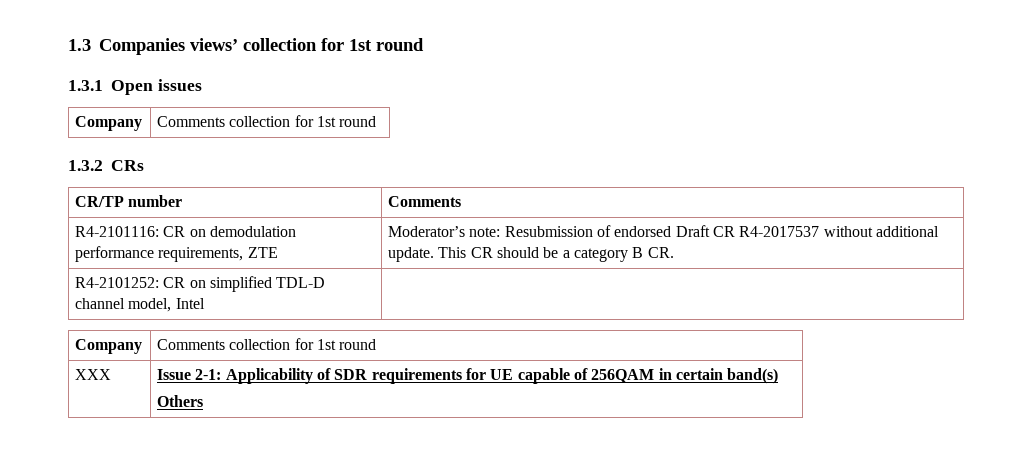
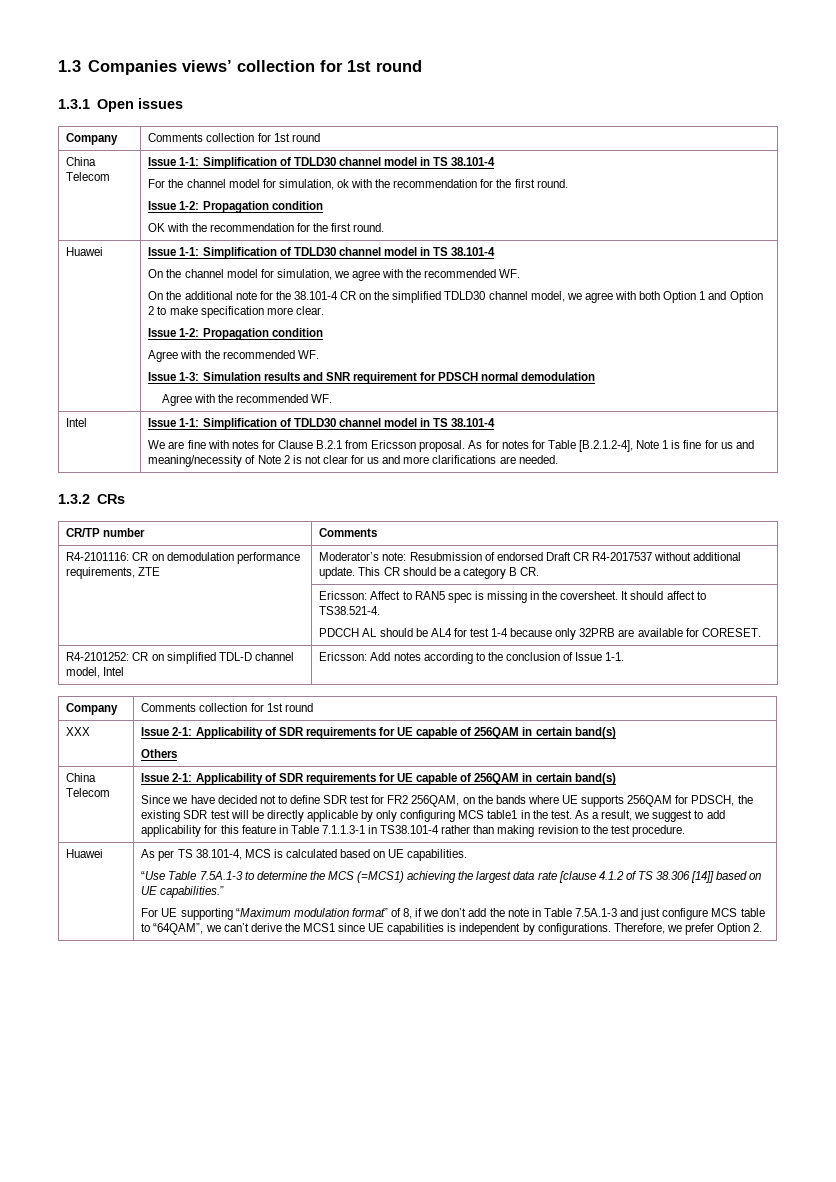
(377, 121) none -> [66,157,97,166] [66,172,111,181] [148,157,496,169] [148,179,568,190] [148,201,323,213] [148,223,385,232] [66,247,104,256] [148,247,496,259] [148,269,521,281] [148,291,763,303] [148,306,324,318] [148,328,323,340] [148,350,319,362] [148,372,596,384] [161,394,333,406] [66,418,88,427] [148,418,496,430] [148,440,754,452] [148,455,558,467] // China Telecom | Issue 1-1: Simplification of TDLD30 channel model in TS 38.101-4 // For the channel model for simulation, ok with the recommendation for the first round. // Issue 1-2: Propagation condition // OK with the recommendation for the first round. // Huawei | Issue 1-1: Simplification of TDLD30 channel model in TS 38.101-4 // On the channel model for simulation, we agree with the recommended WF. // On the additional note for the 38.101-4 CR on the simplified TDLD30 channel model, we agree with both Option 1 and Option 2 to make specification more clear. // Issue 1-2: Propagation condition // Agree with the recommended WF. // Issue 1-3: Simulation results and SNR requirement for PDSCH normal demodulation // Agree with the recommended WF. // Intel | Issue 1-1: Simplification of TDLD30 channel model in TS 38.101-4 // We are fine with notes for Clause B.2.1 from Ericsson proposal. As for notes for Table [B.2.1.2-4], Note 1 is fine for us and meaning/necessity of Note 2 is not clear for us and more clarifications are needed.
(674, 252) none -> [319,591,706,603] [319,606,381,615] [319,628,761,640] // | Ericsson: Affect to RAN5 spec is missing in the coversheet. It should affect to TS38.521-4. // PDCCH AL should be AL4 for test 1-4 because only 32PRB are available for CORESET.
(205, 303) none -> [319,652,625,664] Ericsson: Add notes according to the conclusion of Issue 1-1.
(204, 401) none -> [66,773,97,782] [66,788,111,797] [141,773,616,785] [141,795,753,807] [141,810,725,822] [141,825,685,837] [66,849,104,858] [141,849,468,861] [141,871,762,883] [141,886,225,898] [141,908,765,920] [141,923,763,935] // China Telecom | Issue 2-1: Applicability of SDR requirements for UE capable of 256QAM in certain band(s) // Since we have decided not to define SDR test for FR2 256QAM, on the bands where UE supports 256QAM for PDSCH, the existing SDR test will be directly applicable by only configuring MCS table1 in the test. As a result, we suggest to add applicability for this feature in Table 7.1.1.3-1 in TS38.101-4 rather than making revision to the test procedure. // Huawei | As per TS 38.101-4, MCS is calculated based on UE capabilities. // “Use Table 7.5A.1-3 to determine the MCS (=MCS1) achieving the largest data rate [clause 4.1.2 of TS 38.306 [14]] based on UE capabilities.” // For UE supporting “Maximum modulation format” of 8, if we don’t add the note in Table 7.5A.1-3 and just configure MCS table to “64QAM”, we can’t derive the MCS1 since UE capabilities is independent by configurations. Therefore, we prefer Option 2.

